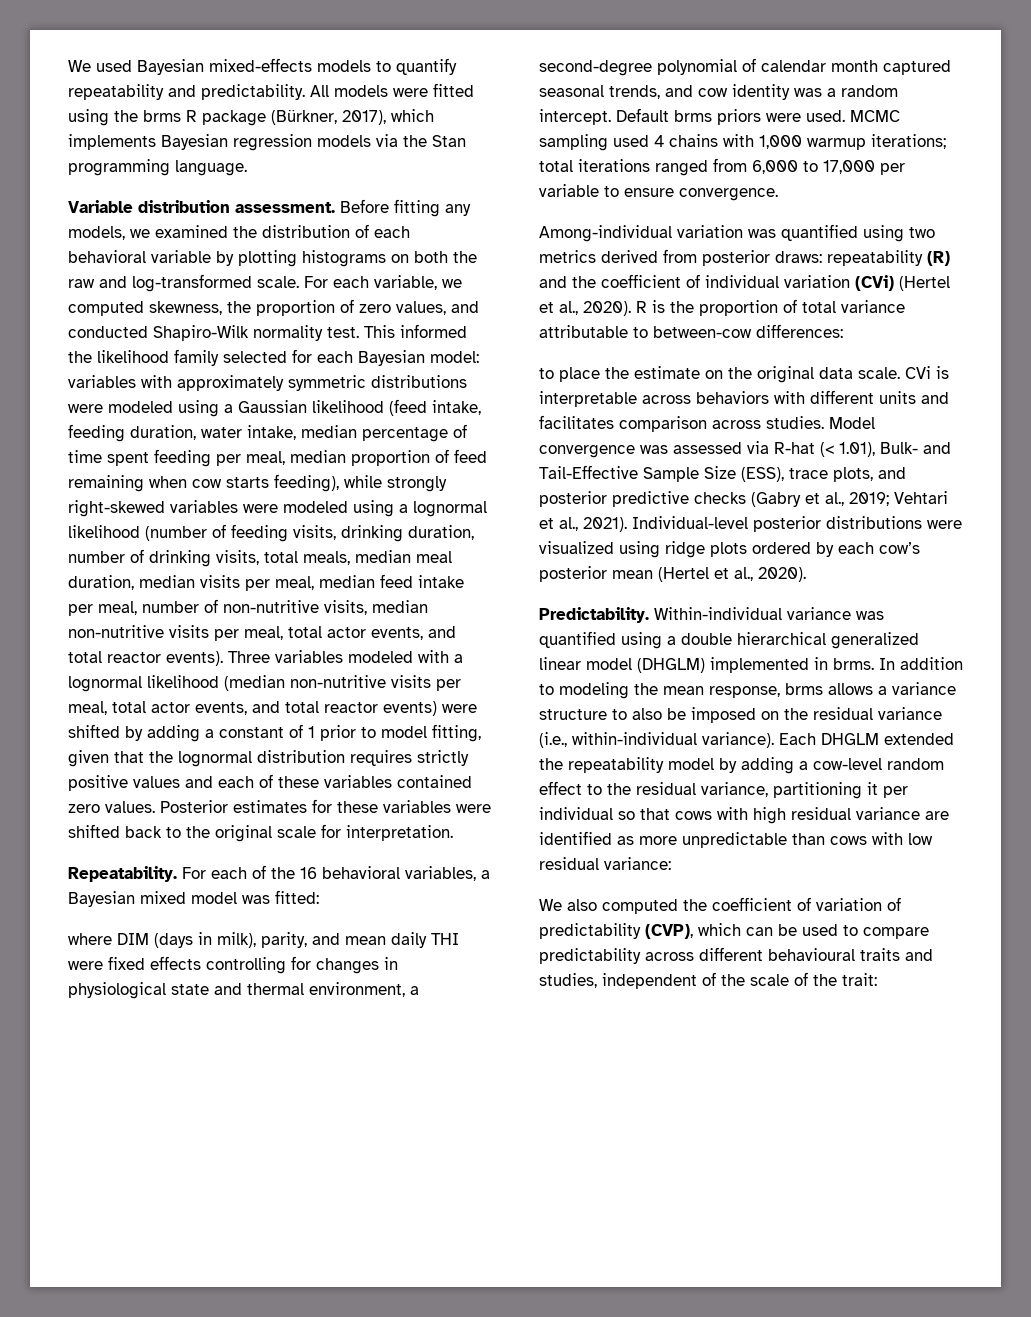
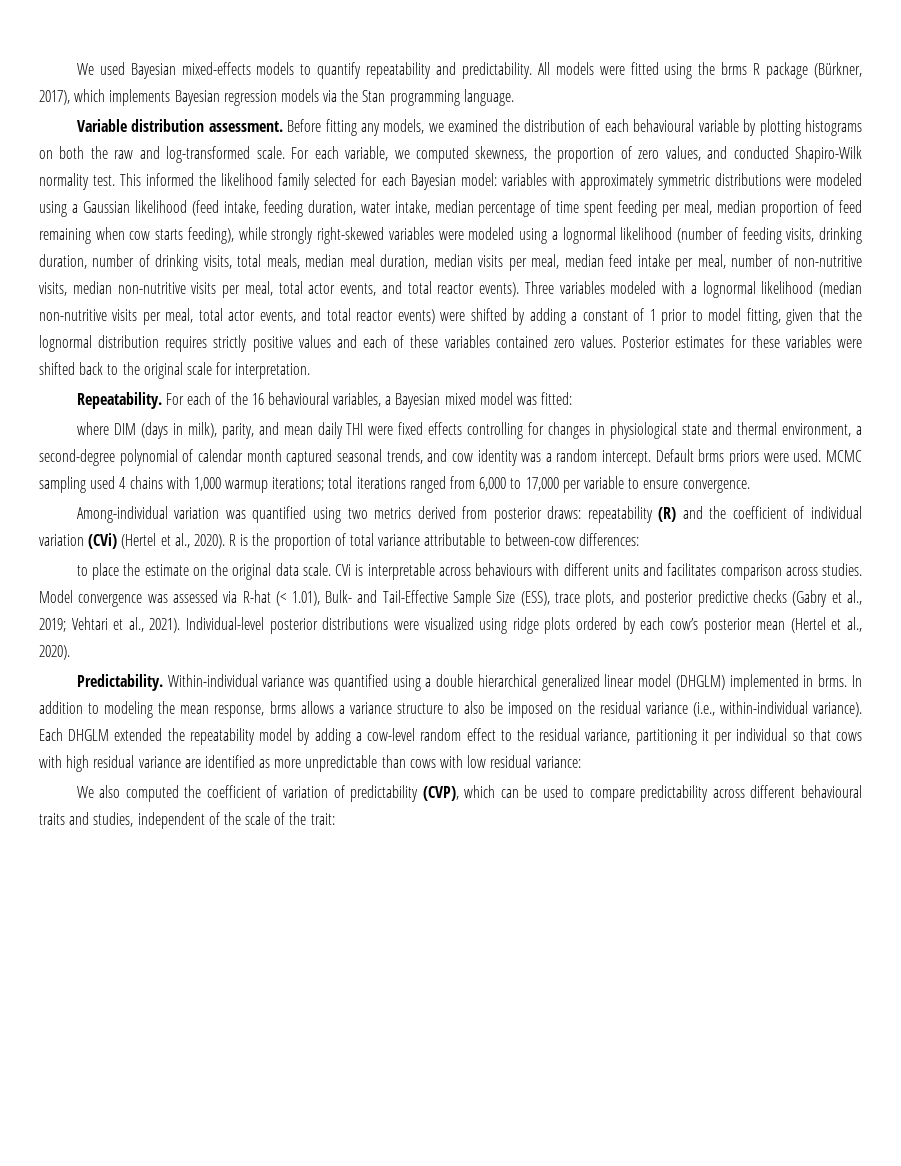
[68,250,146,263] behavioral -> [633,119,695,132] behavioural
[322,866,400,879] behavioral -> [267,392,329,405] behavioural
[696,391,769,404] behaviors -> [475,563,533,576] behaviours

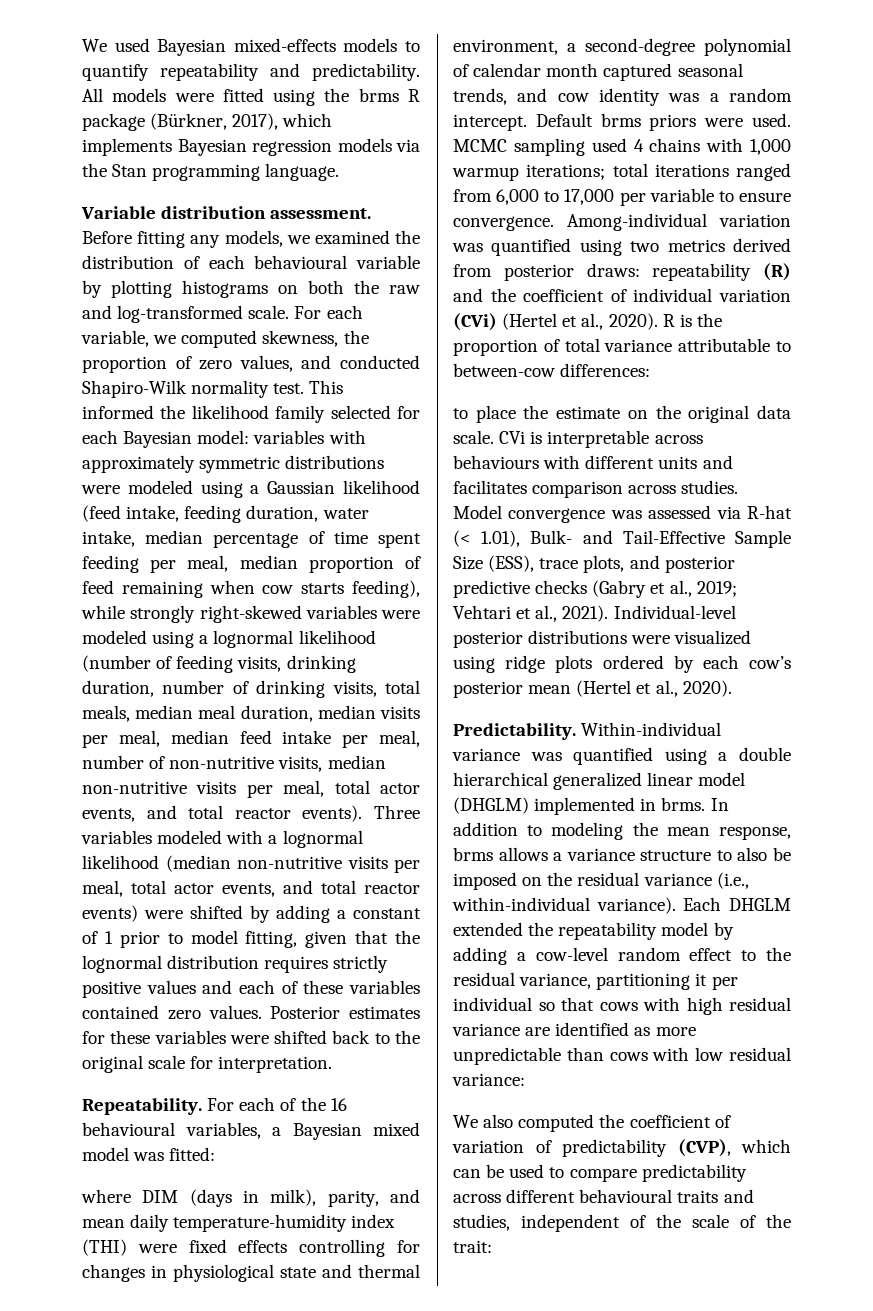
[346,423,364,435] THI -> [173,1214,396,1232] [82,1239,127,1256] temperature-humidity index (THI)
(750, 486) // -> (554, 223) none

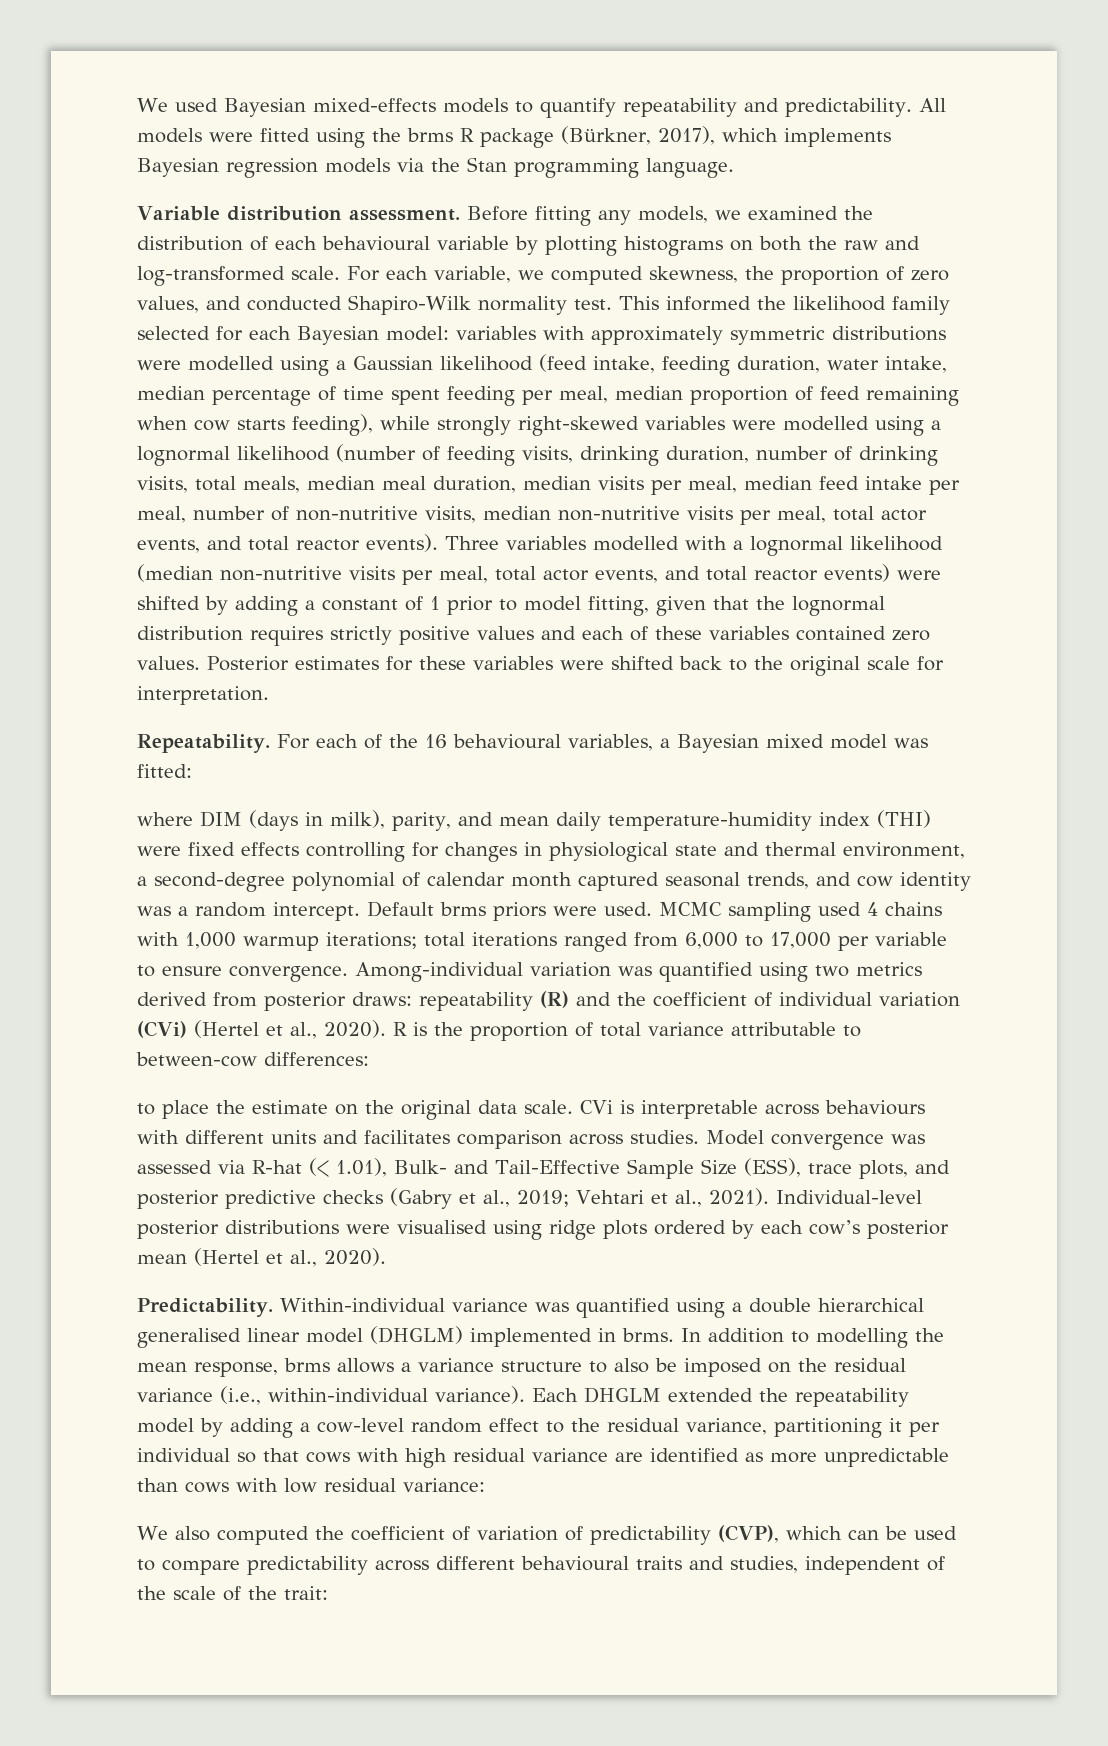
[127,480,193,494] modeled -> [188,356,274,371] modelled
[82,630,147,644] modeled -> [783,416,869,431] modelled
[157,830,223,844] modeled -> [593,536,679,551] modelled
[674,630,752,645] visualized -> [397,1220,487,1234] visualised
[553,772,643,790] generalized -> [137,1328,241,1348] generalised
[551,822,624,840] modeling -> [816,1328,908,1348] modelling

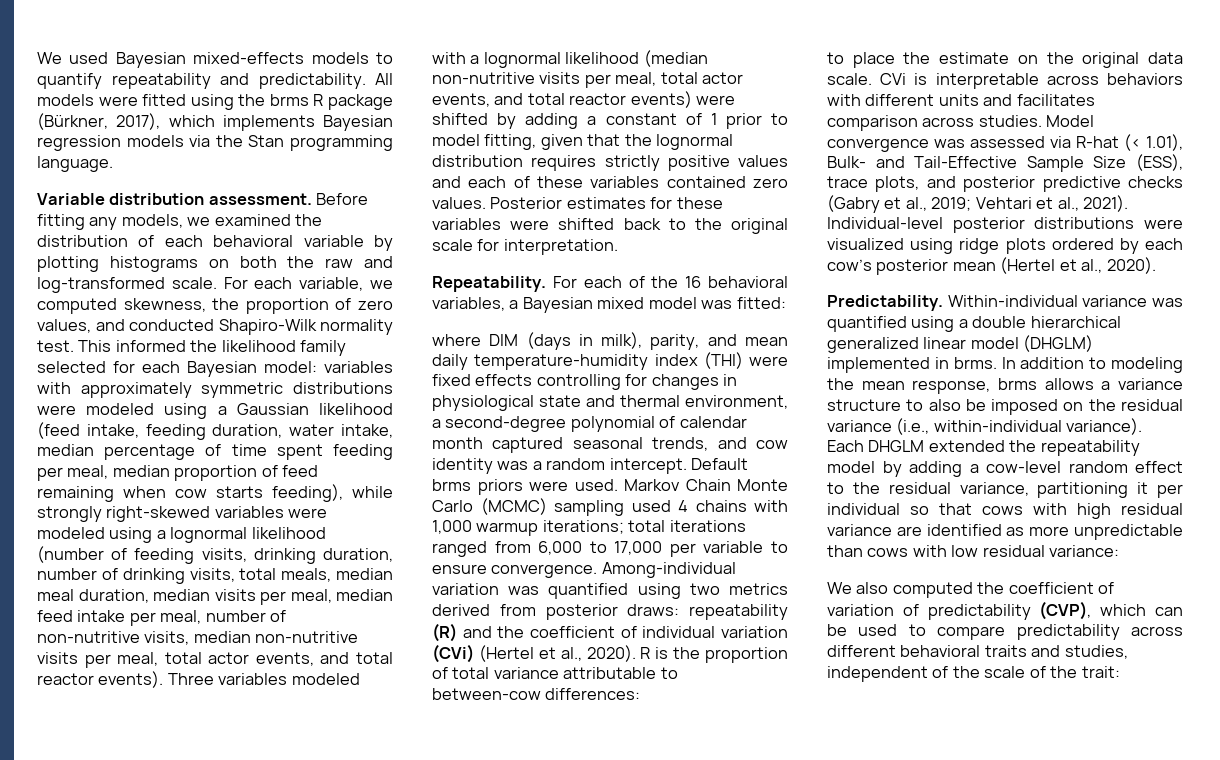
[322,236,430,251] behavioural -> [213,235,294,247] behavioral
[188,356,274,371] modelled -> [86,403,155,415] modeled
[783,416,869,431] modelled -> [37,527,105,539] modeled
[593,536,679,551] modelled -> [291,673,360,685] modeled
[452,734,561,749] behavioural -> [708,276,788,288] behavioral
[659,902,722,916] MCMC -> [624,479,788,491] [432,498,547,515] Markov Chain Monte Carlo (MCMC)
[824,1100,925,1115] behaviours -> [1107,73,1183,85] behaviors
[397,1220,487,1234] visualised -> [827,238,904,250] visualized
[137,1328,241,1348] generalised -> [827,337,919,353] generalized
[816,1328,908,1348] modelling -> [1111,357,1183,373] modeling
[521,1556,629,1571] behavioural -> [900,645,981,657] behavioral

